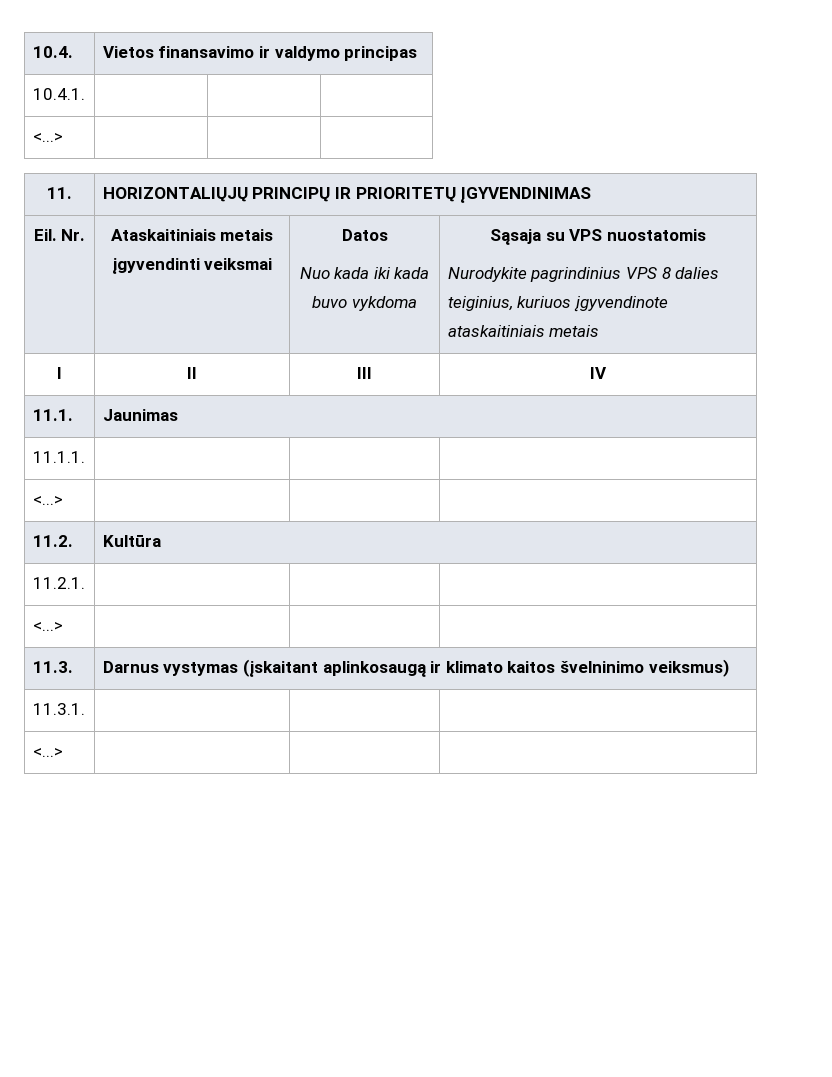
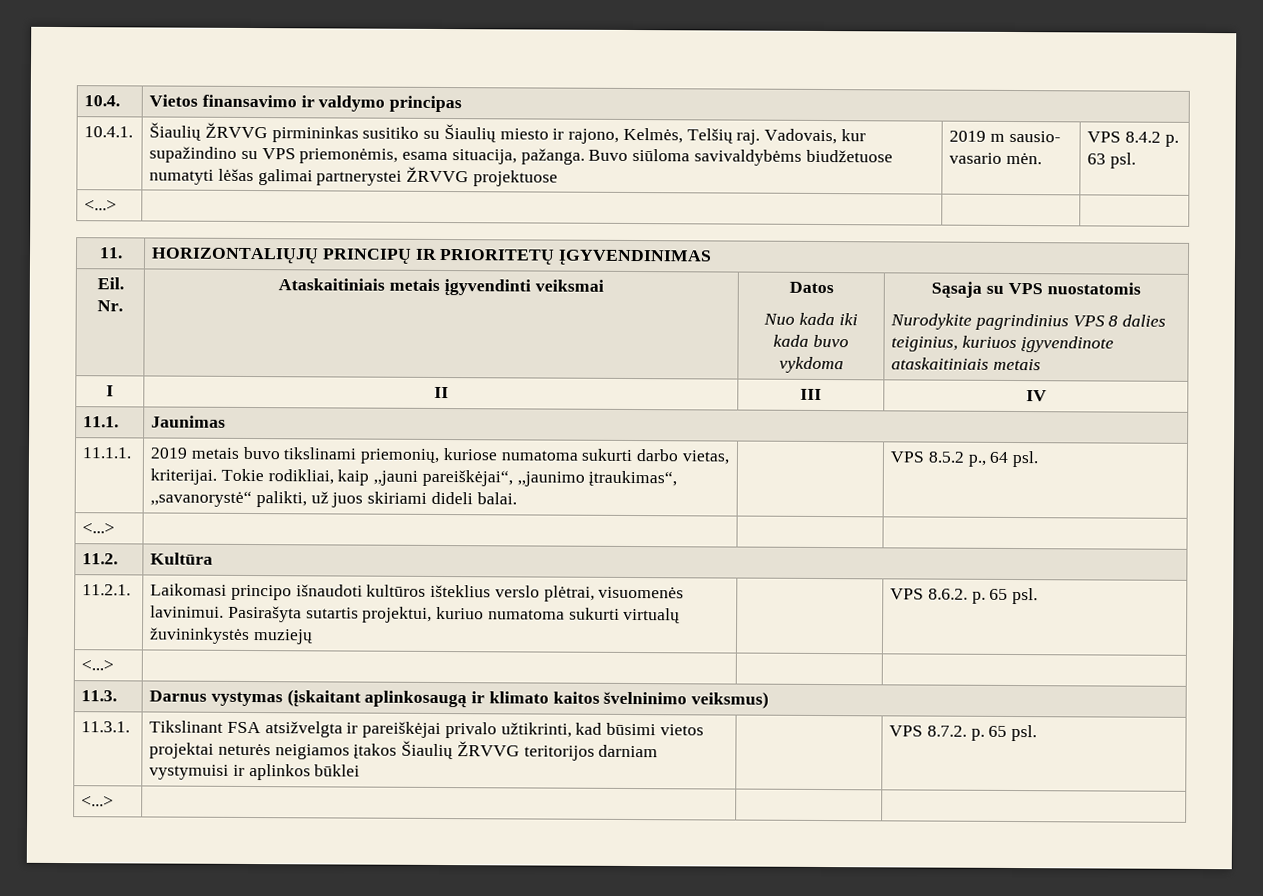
(85, 94) | | -> [149,122,866,145] [149,146,893,166] [149,166,558,187] [949,130,1061,143] [949,152,1042,165] [1087,131,1179,147] [1087,152,1136,169] Šiaulių ŽRVVG pirmininkas susitiko su Šiaulių miesto ir rajono, Kelmės, Telšių raj. Vadovais, kur supažindino su VPS priemonėmis, esama situacija, pažanga. Buvo siūloma savivaldybėms biudžetuose numatyti lėšas galimai partnerystei ŽRVVG projektuose | 2019 m sausio- vasario mėn. | VPS 8.4.2 p. 63 psl.
[32,496,63,505] [32,535,73,547] [102,535,161,547] [32,577,85,589] | | // <...> | | | // 11.2. | Kultūra // 11.2.1. | | | -> [150,446,729,465] [150,468,678,487] [150,490,517,508] [890,450,1039,468] [82,522,116,534] [82,553,119,565] [150,552,214,565] [82,584,132,596] [150,583,685,602] [150,605,681,624] [149,627,313,645] [890,587,1039,605] 2019 metais buvo tikslinami priemonių, kuriose numatoma sukurti darbo vietas, kriterijai. Tokie rodikliai, kaip ,,jauni pareiškėjai“, ,,jaunimo įtraukimas“, ,,savanorystė“ palikti, už juos skiriami dideli balai. | | VPS 8.5.2 p., 64 psl. // <...> | | | // 11.2. | Kultūra // 11.2.1. | Laikomasi principo išnaudoti kultūros išteklius verslo plėtrai, visuomenės lavinimui. Pasirašyta sutartis projektui, kuriuo numatoma sukurti virtualų žuvininkystės muziejų | | VPS 8.6.2. p. 65 psl.
(85, 709) | | -> [149,720,704,739] [149,740,659,761] [149,763,361,781] [889,724,1038,742] Tikslinant FSA atsižvelgta ir pareiškėjai privalo užtikrinti, kad būsimi vietos projektai neturės neigiamos įtakos Šiaulių ŽRVVG teritorijos darniam vystymuisi ir aplinkos būklei | | VPS 8.7.2. p. 65 psl.

